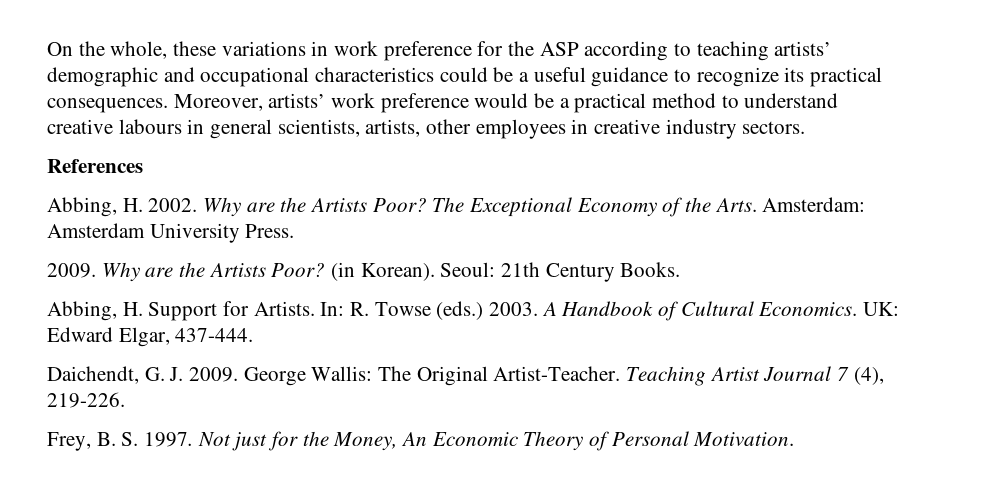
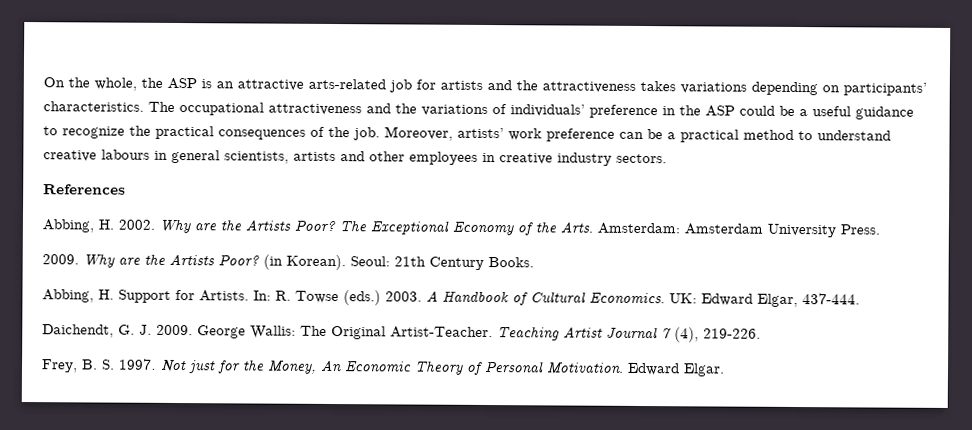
[173,41,832,61] [47,67,435,87] these variations in work preference for the ASP according to teaching artists’ demographic and occupational characteristics -> [141,77,927,96] [43,101,735,119] the ASP is an attractive arts-related job for artists and the attractiveness takes variations depending on participants’ characteristics. The occupational attractiveness and the variations of individuals’ preference in the ASP
[784,67,883,87] [47,98,168,113] its practical consequences. -> [129,125,380,141] the practical consequences of the job.
[474,93,529,108] would -> [619,131,644,140] can
[365,119,421,137] artists, -> [293,151,365,162] artists and
(795, 439) none -> [627,362,725,377] Edward Elgar.

